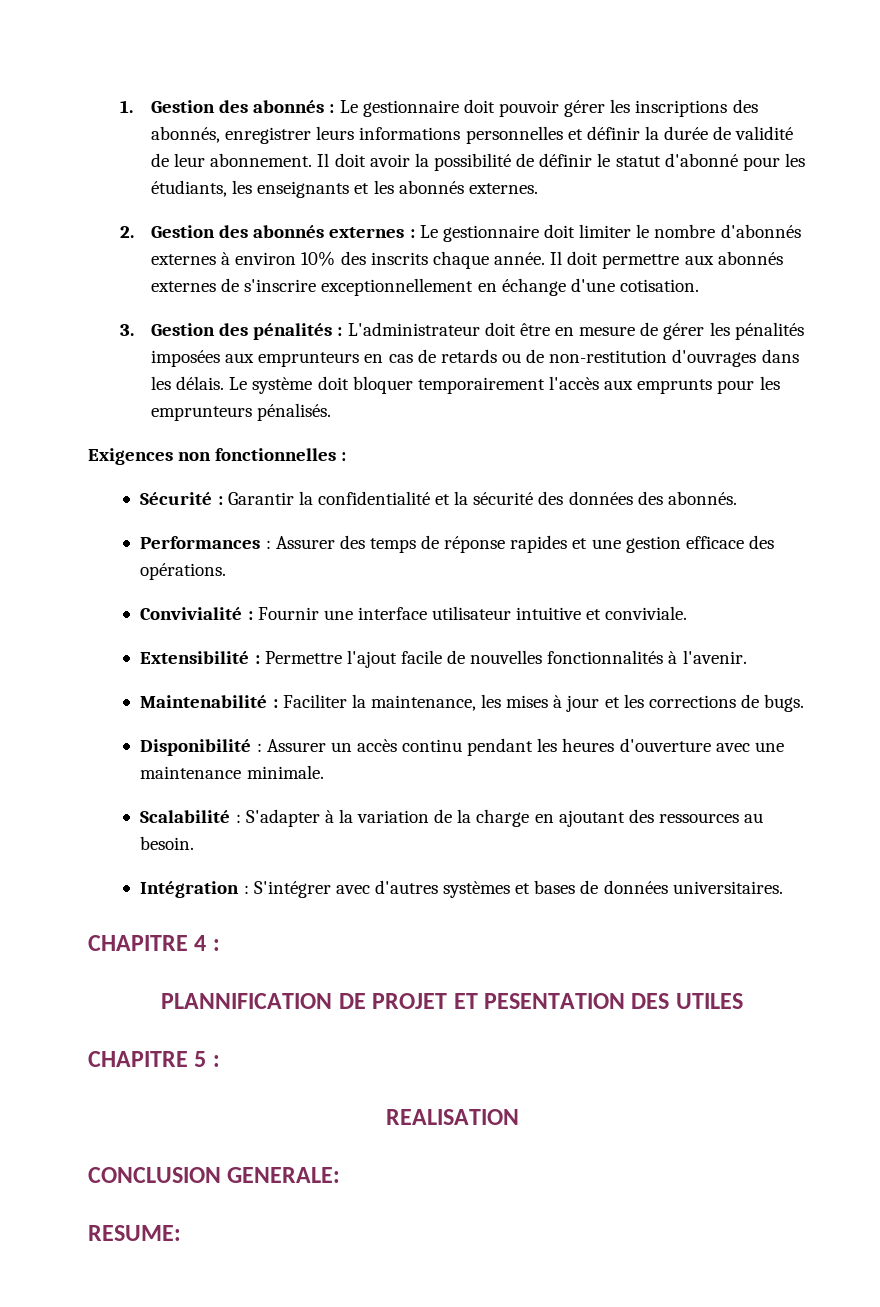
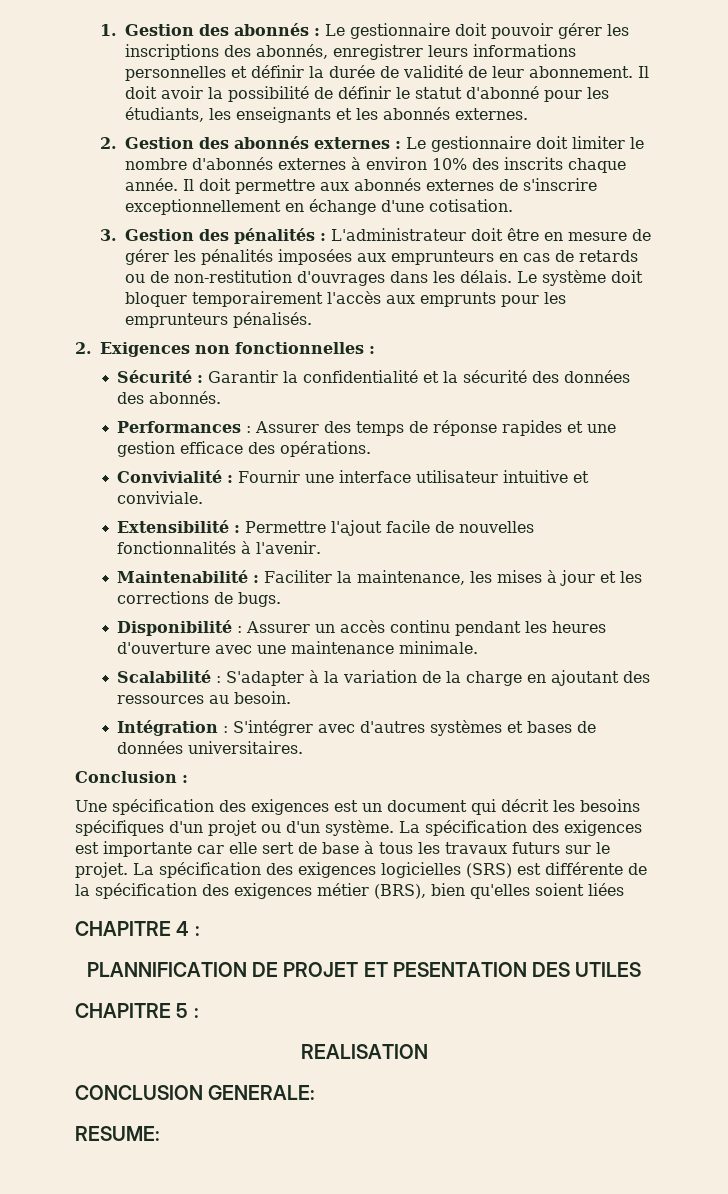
(332, 412) none -> [75,342,92,354] 2.
(783, 887) none -> [75,771,188,783] [75,799,640,815] [75,820,642,836] [75,841,610,857] [75,862,647,878] [75,883,624,899] // Conclusion : // Une spécification des exigences est un document qui décrit les besoins spécifiques d'un projet ou d'un système. La spécification des exigences est importante car elle sert de base à tous les travaux futurs sur le projet. La spécification des exigences logicielles (SRS) est différente de la spécification des exigences métier (BRS), bien qu'elles soient liées

